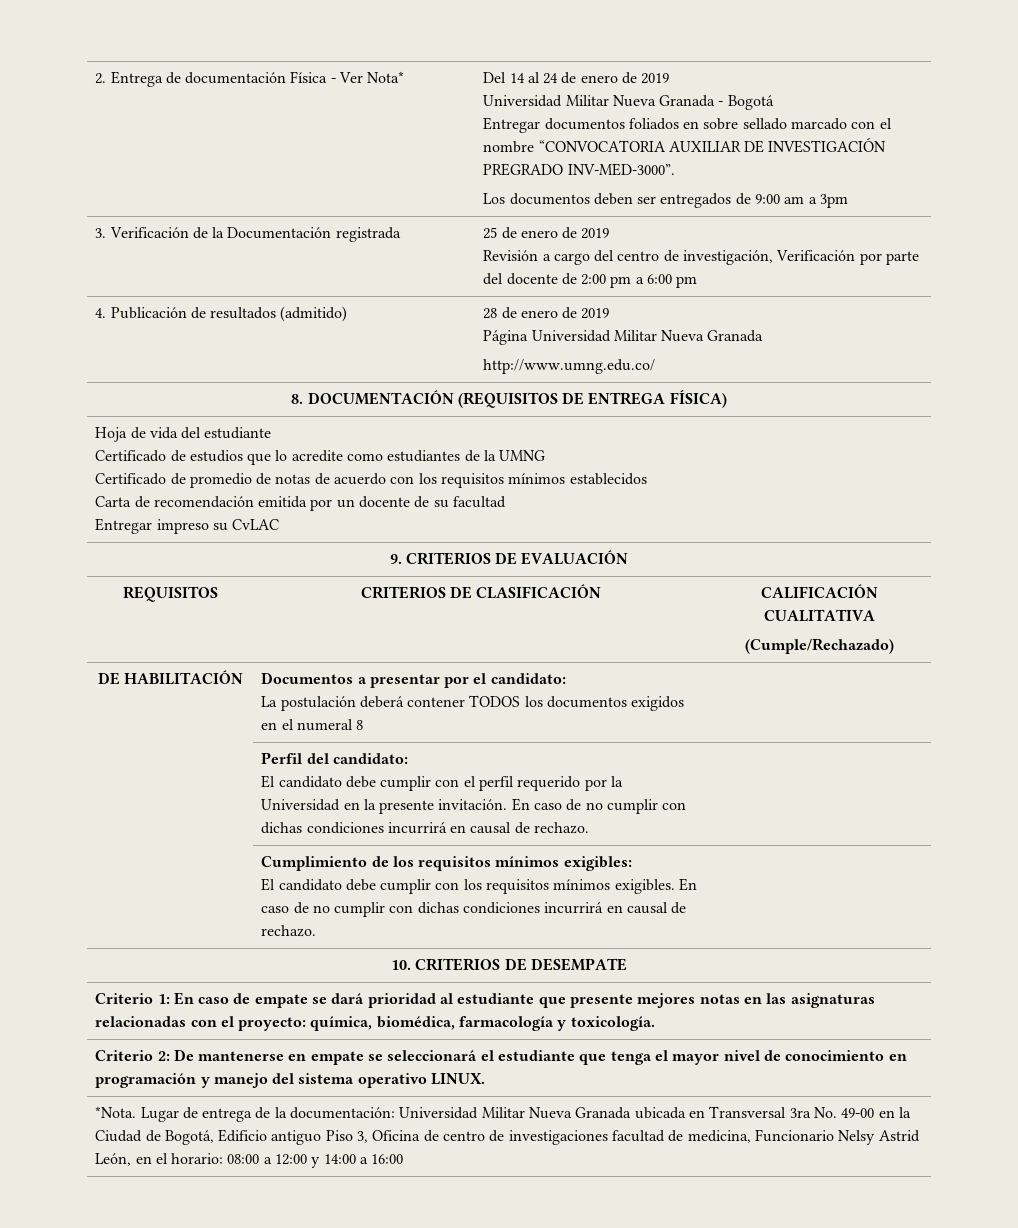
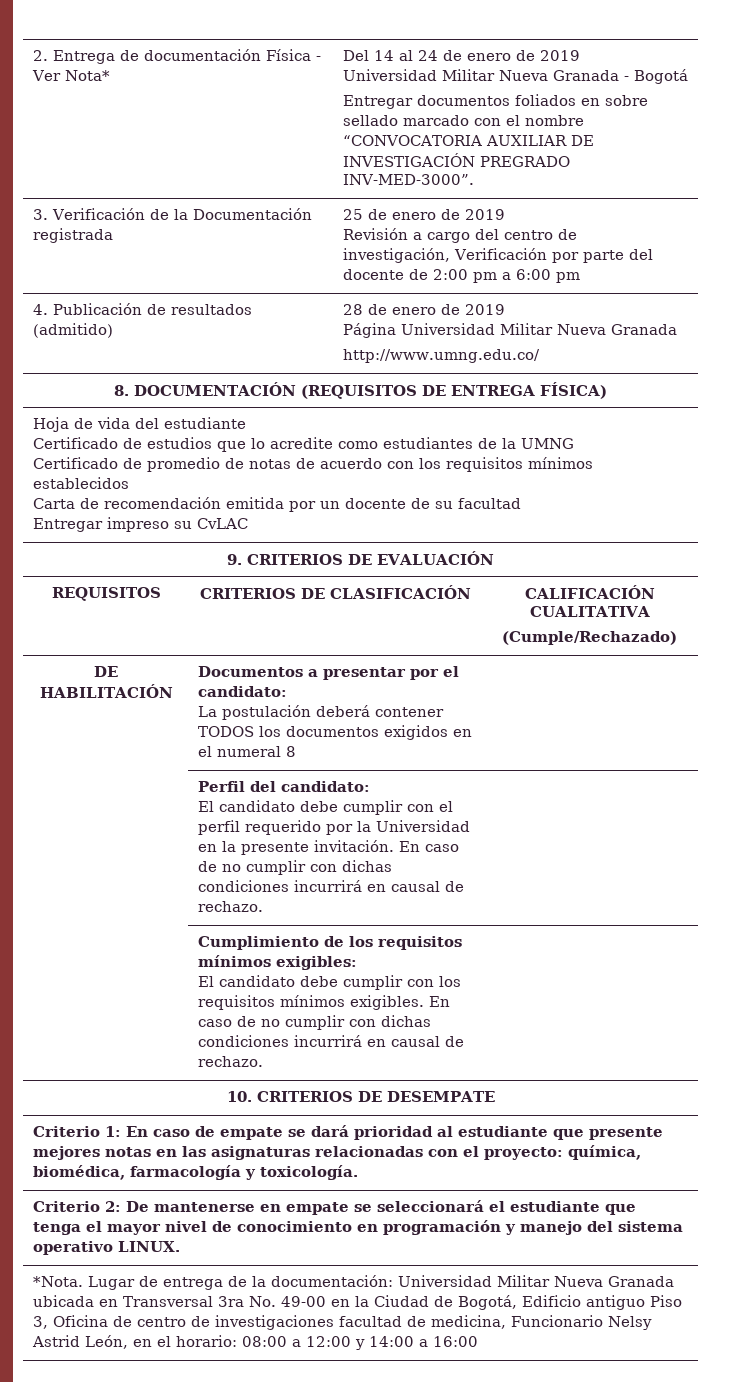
[483,193,849,208] // Los documentos deben ser entregados de 9:00 am a 3pm -> (474, 179) none

